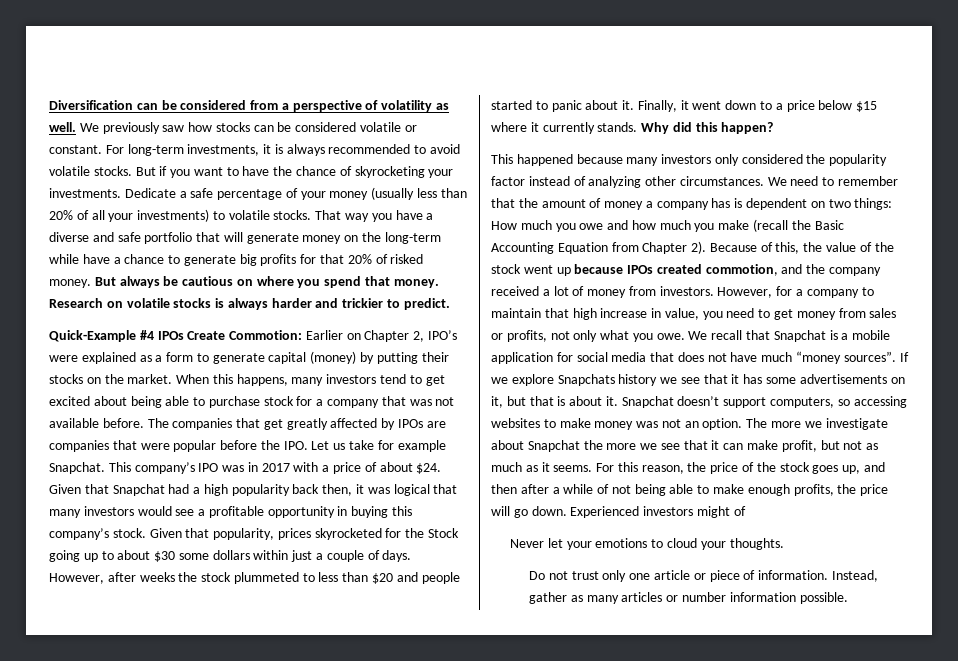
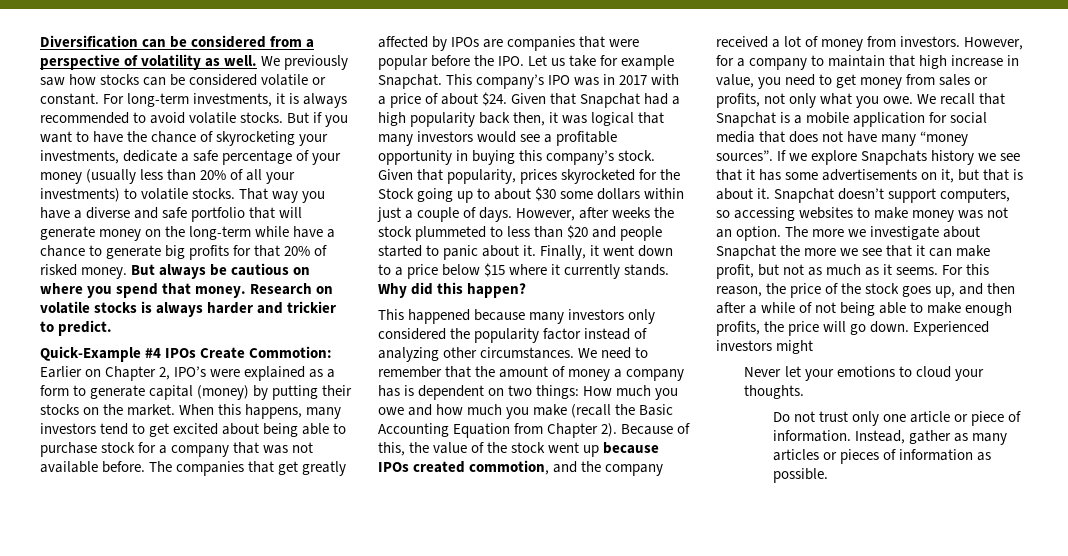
[49,188,176,198] investments. Dedicate -> [40,150,178,164] investments, dedicate
[761,352,793,362] much -> [881,134,917,146] many
[733,506,746,516] of -> (814, 347) none
[682,592,796,602] number information -> [839,449,992,464] pieces of information as

